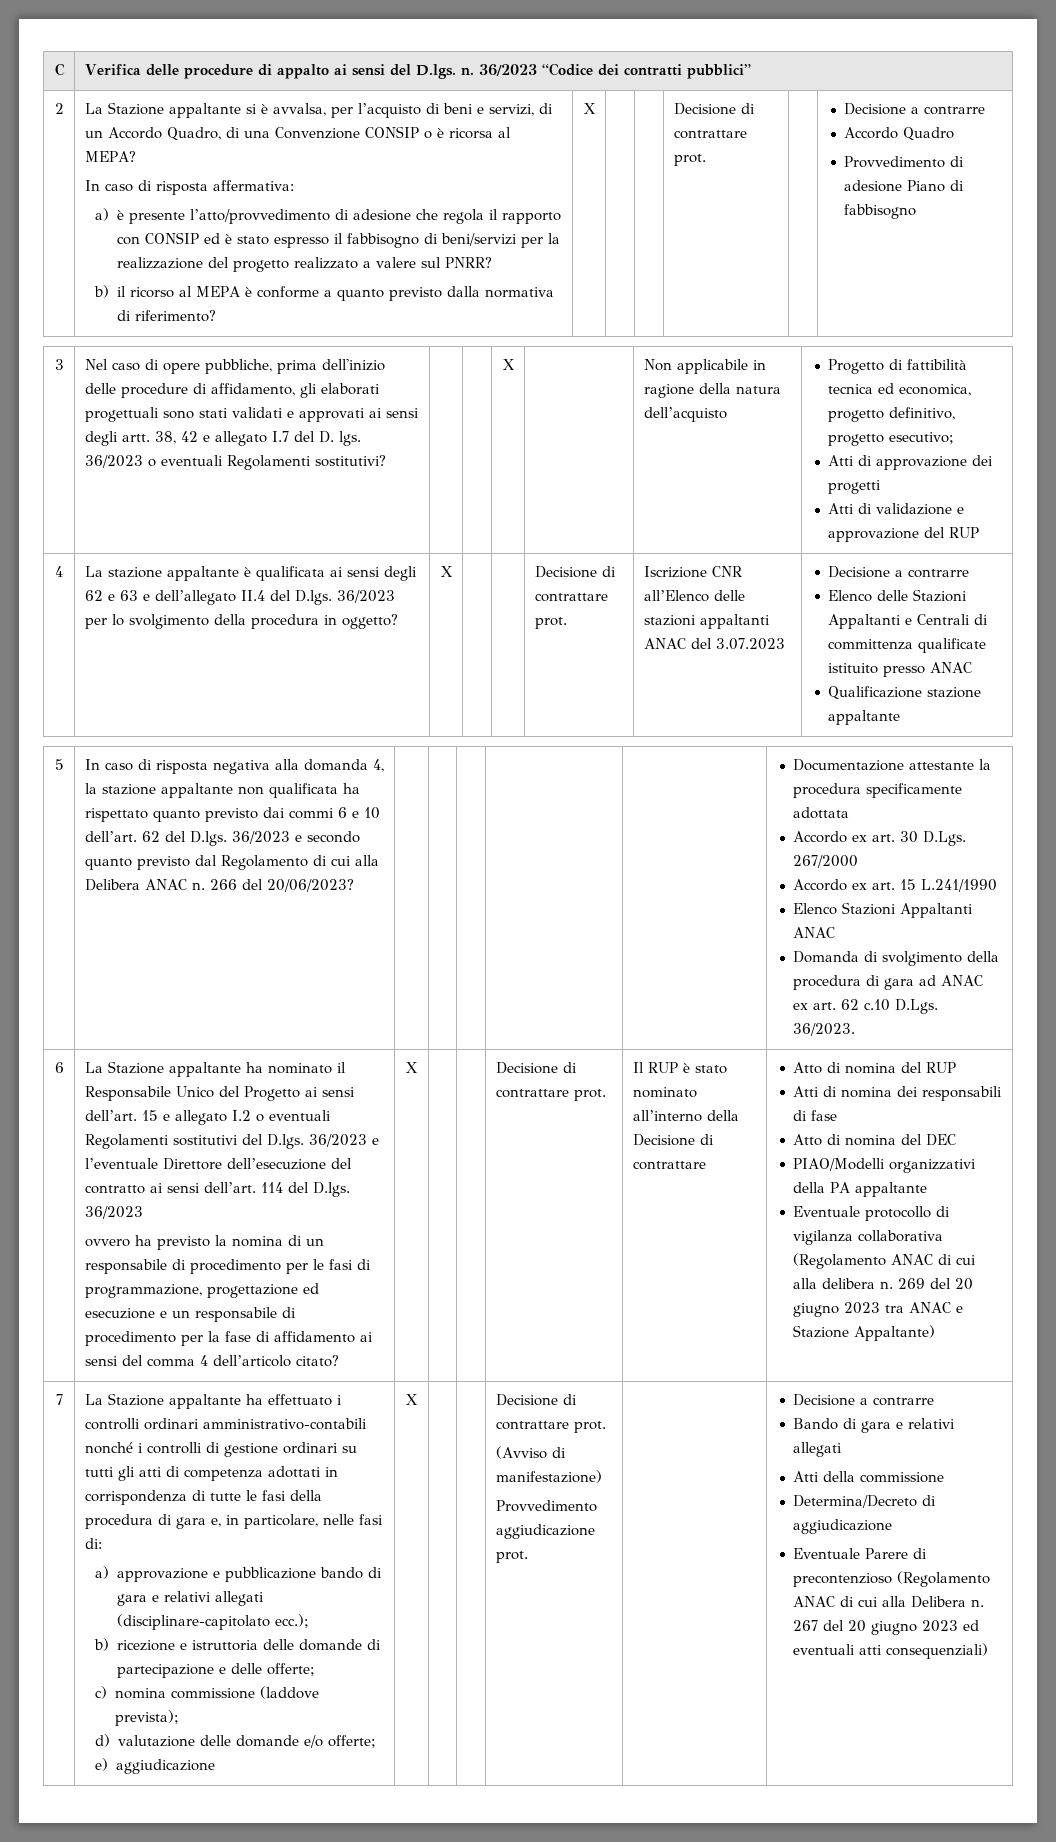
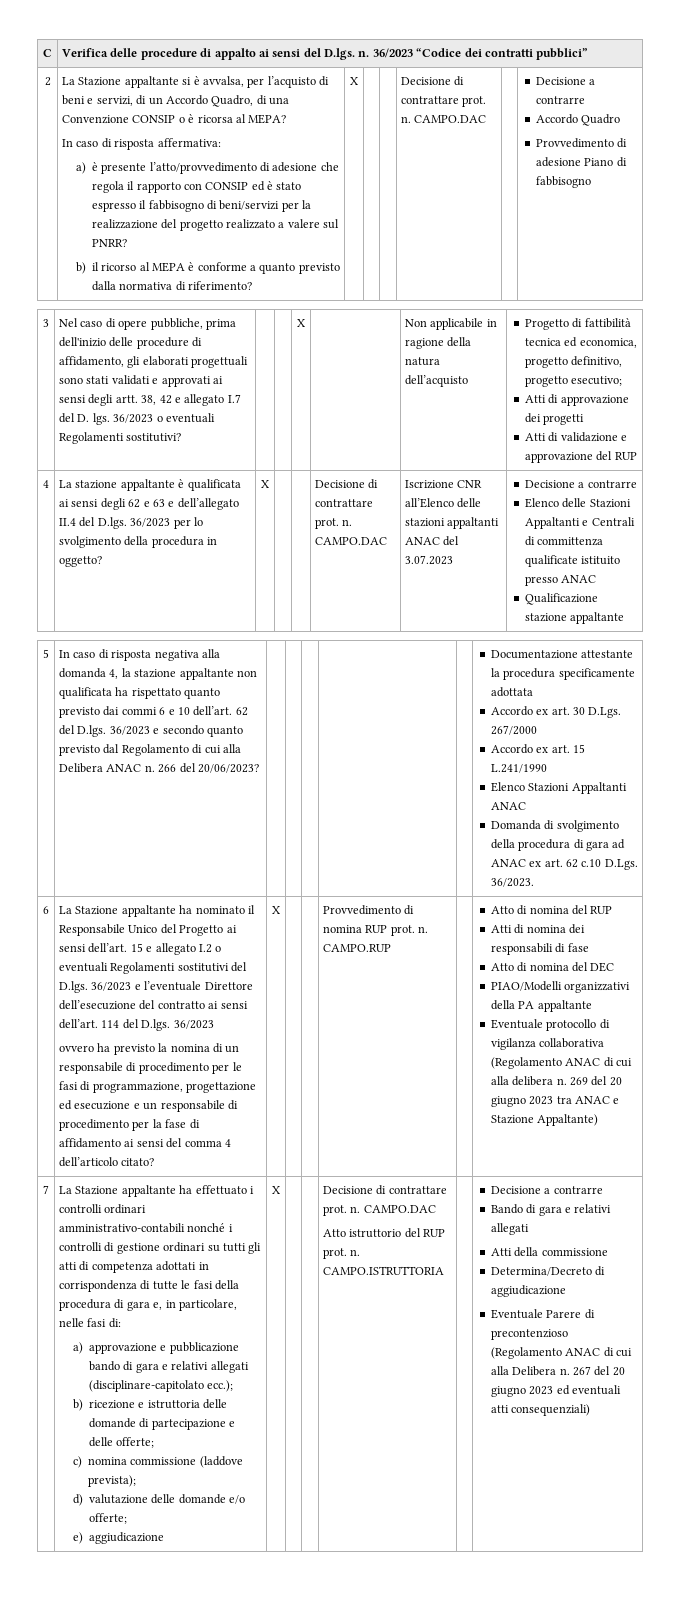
(706, 160) none -> [401,115,487,123] n. CAMPO.DAC
(567, 623) none -> [342,519,353,526] [315,537,388,545] n. CAMPO.DAC
[495,1062,577,1074] [495,1089,606,1101] [632,1062,727,1074] [632,1087,697,1098] [632,1110,739,1122] [632,1134,714,1146] [632,1161,706,1170] Decisione di contrattare prot. | Il RUP è stato nominato all’interno della Decisione di contrattare -> [323,905,415,915] [323,925,429,936] [323,944,392,952] Provvedimento di nomina RUP prot. n. CAMPO.RUP |
[495,1446,566,1459] [495,1470,602,1483] [495,1500,597,1512] [495,1524,595,1539] [495,1551,528,1563] // (Avviso di manifestazione) // Provvedimento aggiudicazione prot. -> [350,1205,436,1213] [323,1228,446,1238] [323,1248,361,1259] [323,1266,445,1275] n. CAMPO.DAC // Atto istruttorio del RUP prot. n. CAMPO.ISTRUTTORIA

